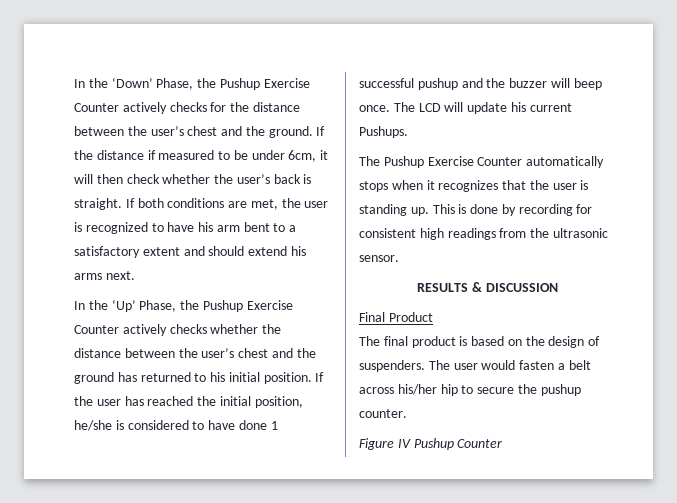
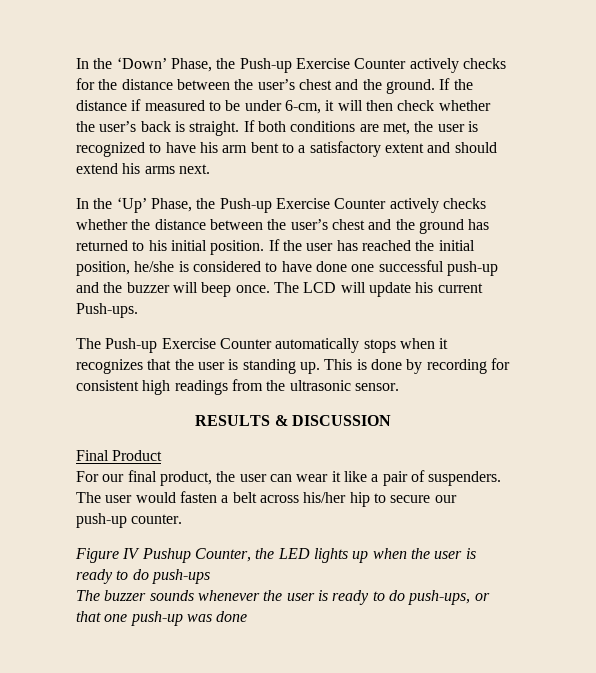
[219,78,260,90] Pushup -> [239,58,292,73] Push-up
[288,150,317,162] 6cm, -> [284,100,321,114] 6-cm,
[202,300,243,312] Pushup -> [219,198,272,213] Push-up
[270,421,278,430] [359,78,458,90] 1 successful pushup -> [351,260,498,276] one successful push-up
[359,126,408,138] [359,156,424,168] Pushups. // The Pushup -> [76,303,138,318] [76,338,158,353] Push-ups. // The Push-up
[359,336,585,348] The final product is based on the design -> [76,470,408,486] For our final product, the user can wear it like a pair
[517,384,581,396] the pushup -> [434,495,457,503] [76,513,127,528] our push-up
[457,439,503,448] Counter -> [194,548,476,563] [76,569,210,584] [76,590,490,605] [76,611,248,626] Counter, the LED lights up when the user is ready to do push-ups // The buzzer sounds whenever the user is ready to do push-ups, or that one push-up was done

